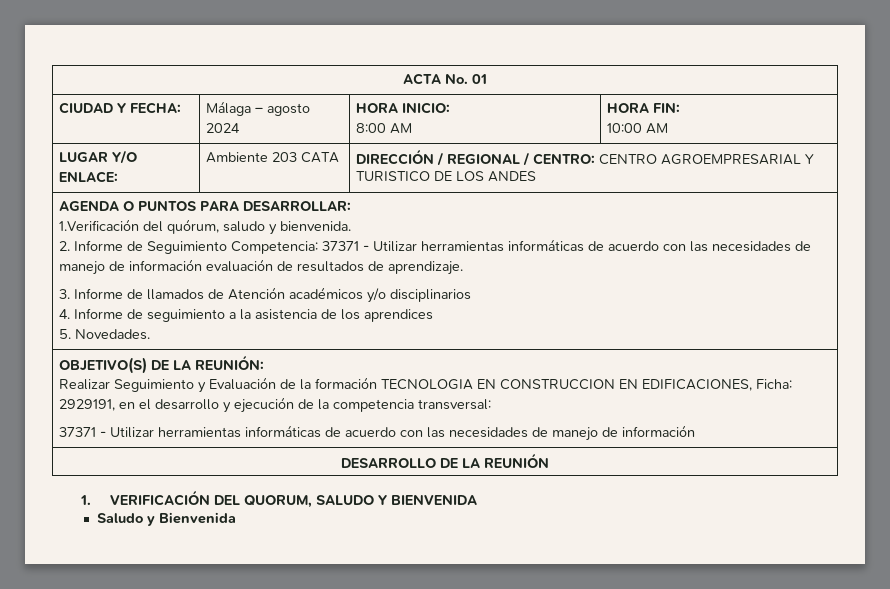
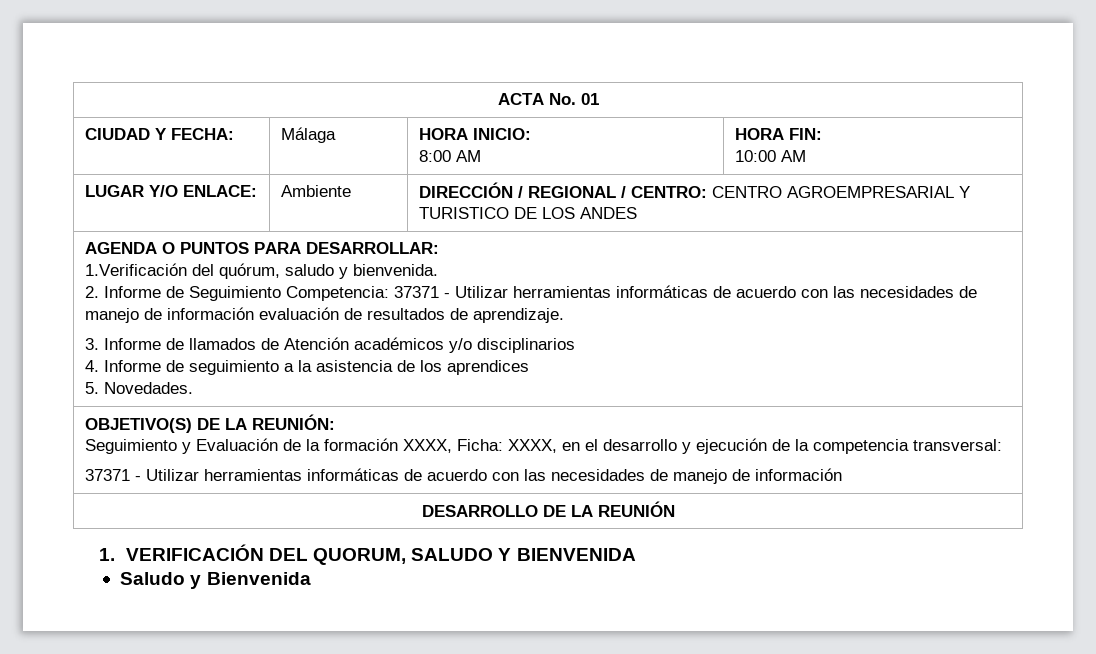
[254,103,310,116] [205,123,240,133] – agosto 2024 -> (336, 135) none
[271,152,339,163] 203 CATA -> (351, 191) none
[58,379,110,390] Realizar -> (335, 422) none
[380,379,792,391] [58,399,115,411] TECNOLOGIA EN CONSTRUCCION EN EDIFICACIONES, Ficha: 2929191, -> [402,439,557,453] XXXX, Ficha: XXXX,

